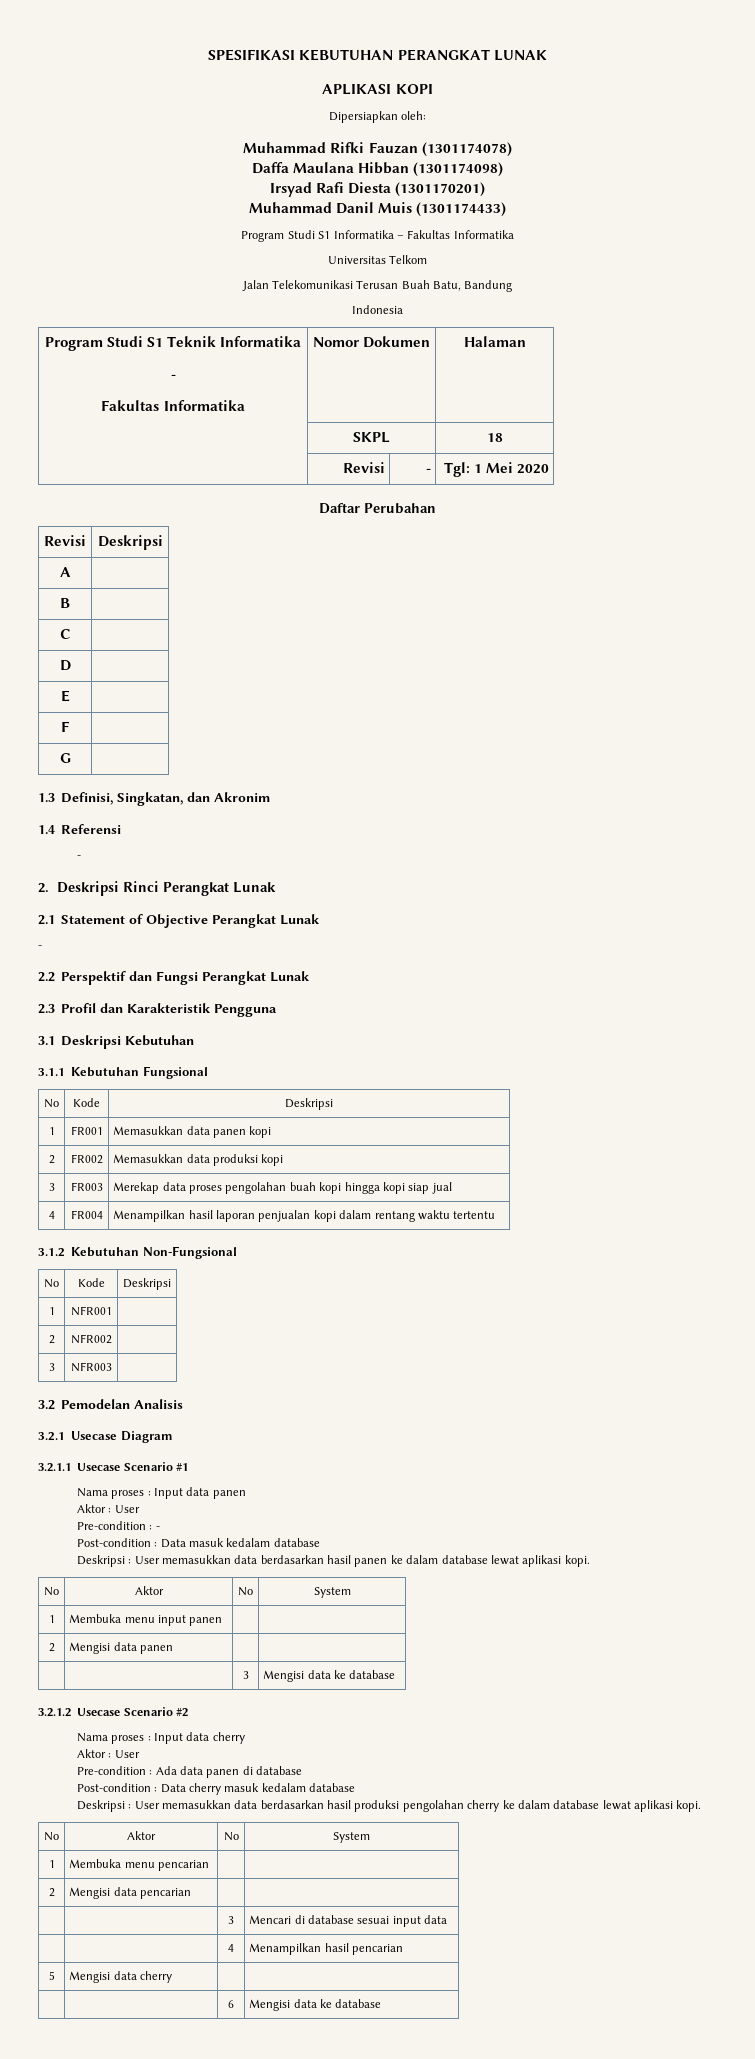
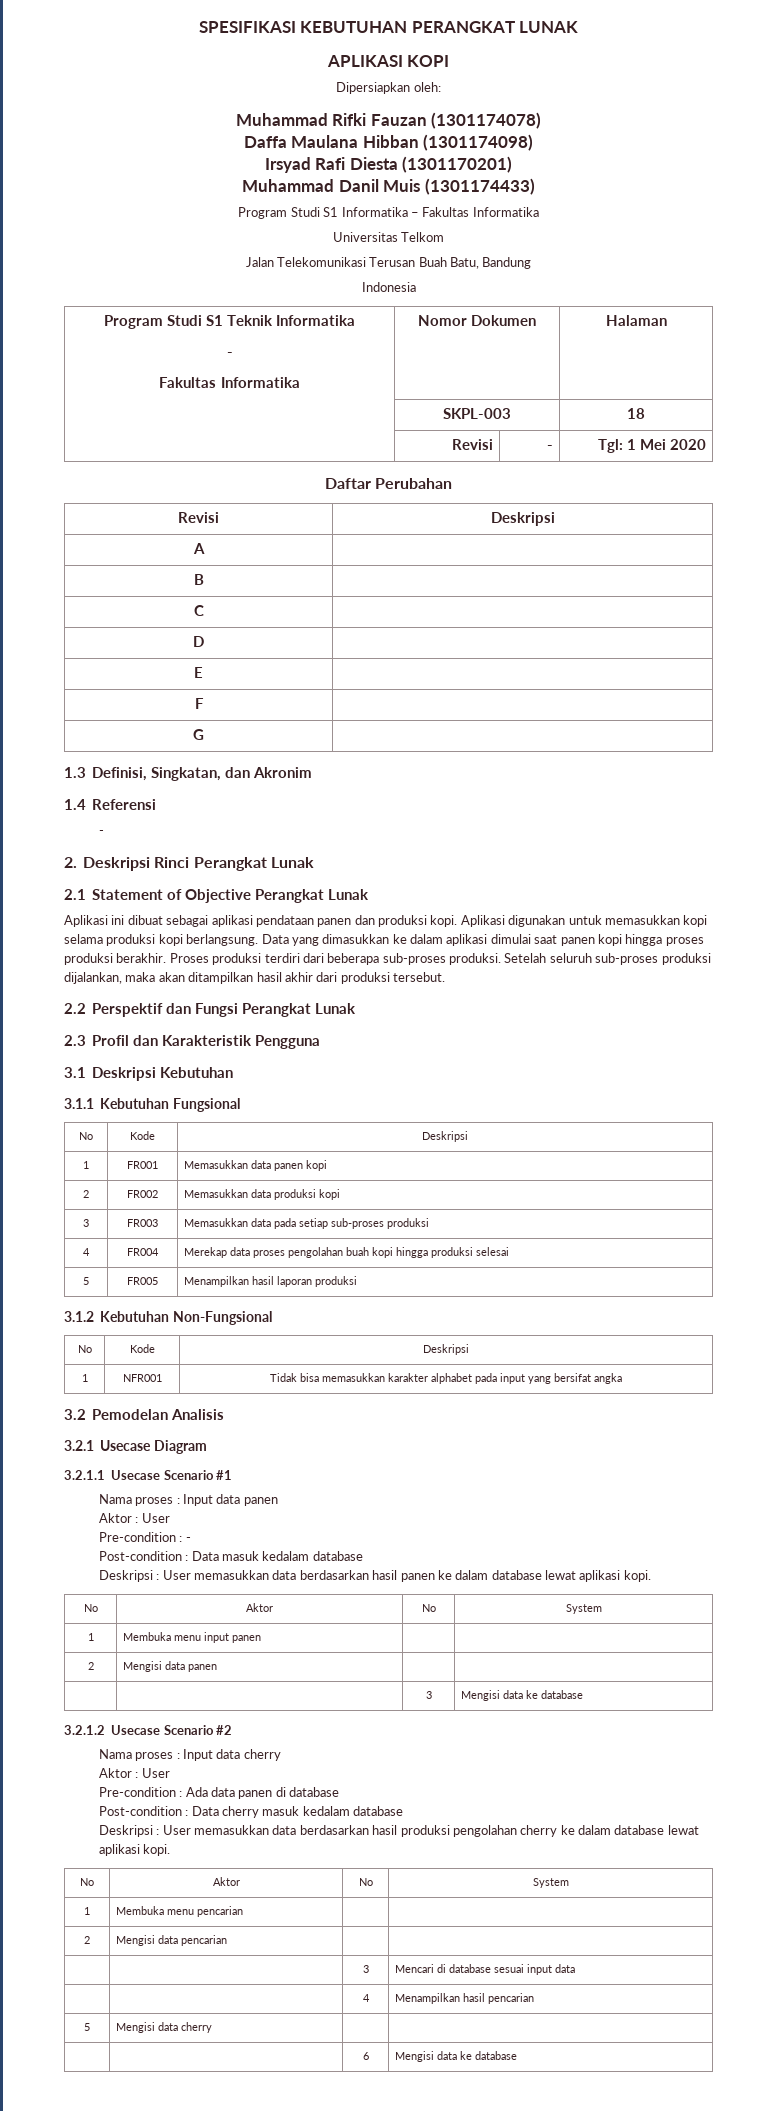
[353,432,390,443] SKPL -> [443,408,511,419] SKPL-003
[38,945,42,949] - -> [64,915,708,927] [64,934,704,946] [64,953,711,965] [64,972,445,984] Aplikasi ini dibuat sebagai aplikasi pendataan panen dan produksi kopi. Aplikasi digunakan untuk memasukkan kopi selama produksi kopi berlangsung. Data yang dimasukkan ke dalam aplikasi dimulai saat panen kopi hingga proses produksi berakhir. Proses produksi terdiri dari beberapa sub-proses produksi. Setelah seluruh sub-proses produksi dijalankan, maka akan ditampilkan hasil akhir dari produksi tersebut.
(103, 1186) none -> [183,1218,429,1229] [83,1248,90,1256] [127,1248,159,1256] | Memasukkan data pada setiap sub-proses produksi // 4 | FR004
[382,1182,452,1194] [48,1211,55,1219] [70,1210,103,1219] [113,1210,496,1222] kopi siap jual // 4 | FR004 | Menampilkan hasil laporan penjualan kopi dalam rentang waktu tertentu -> [430,1247,509,1258] [83,1277,89,1285] [127,1277,158,1285] [183,1276,357,1287] produksi selesai // 5 | FR005 | Menampilkan hasil laporan produksi
[48,1335,55,1344] [70,1334,112,1344] [48,1363,55,1371] [70,1362,112,1372] // 2 | NFR002 | // 3 | NFR003 | -> [270,1373,622,1384] Tidak bisa memasukkan karakter alphabet pada input yang bersifat angka

